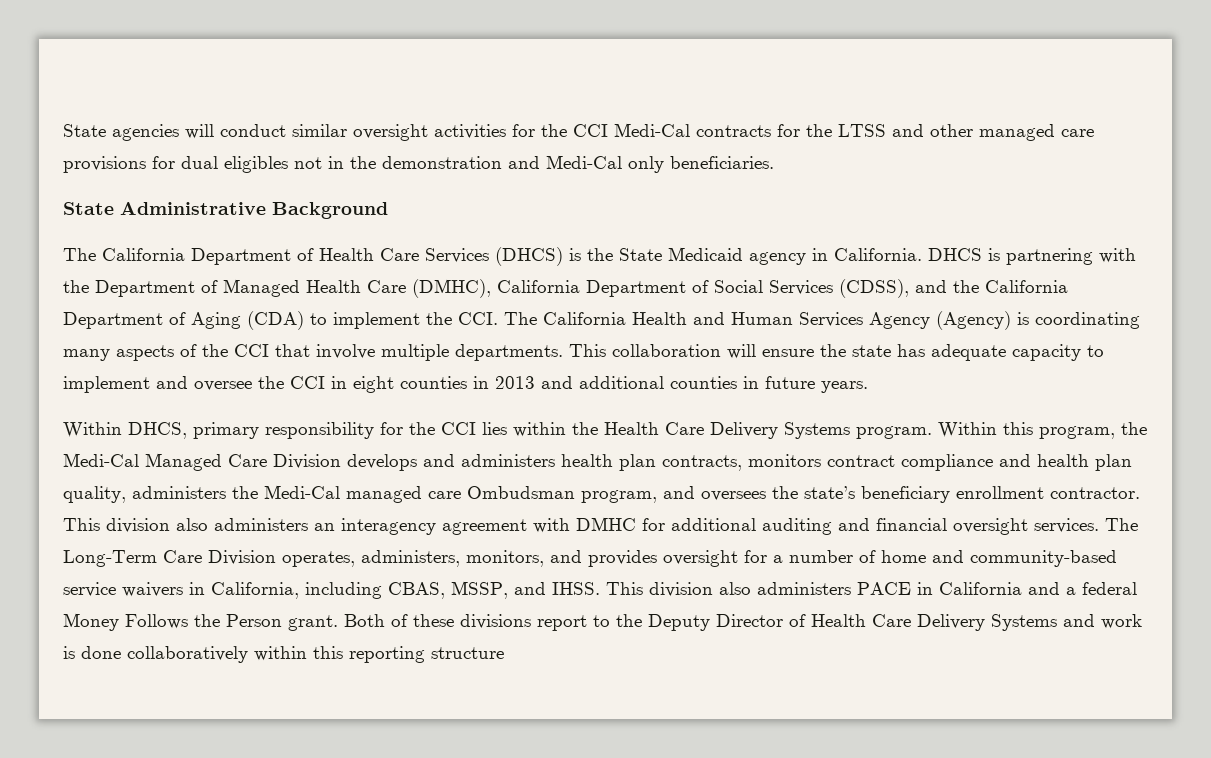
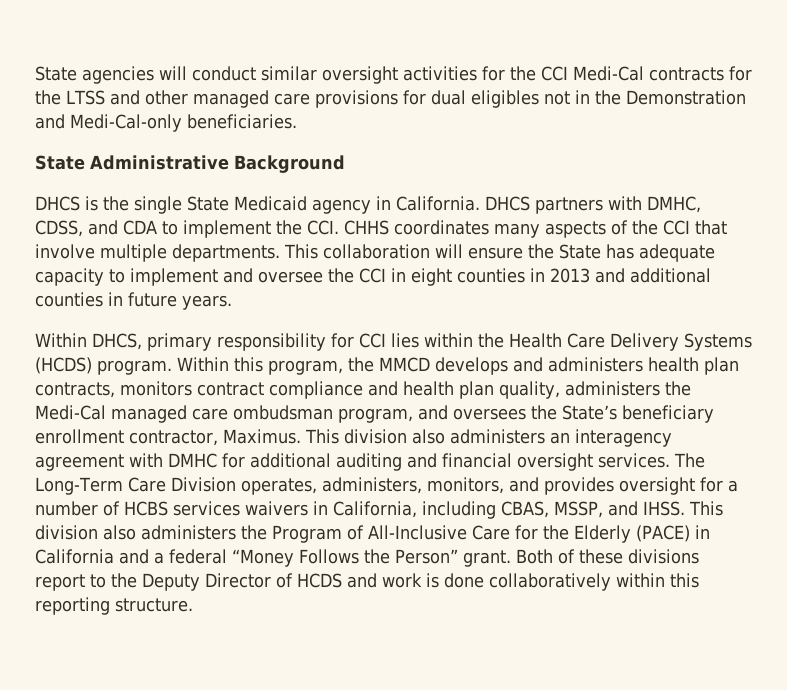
[382,155,664,173] demonstration and Medi-Cal only -> [625,90,746,105] [35,114,182,132] Demonstration and Medi-Cal-only
[63,247,563,266] The California Department of Health Care Services (DHCS) -> [35,196,80,211] DHCS
(613, 254) none -> [134,196,182,214] single
[988,248,1136,265] [63,279,1068,298] [63,311,1140,330] is partnering with the Department of Managed Health Care (DMHC), California Department of Social Services (CDSS), and the California Department of Aging (CDA) to implement the CCI. The California Health and Human Services Agency (Agency) is coordinating -> [535,196,701,214] [35,220,489,238] partners with DMHC, CDSS, and CDA to implement the CCI. CHHS coordinates
[852,345,891,357] state -> [559,244,601,259] State
[409,422,435,435] the -> (354, 340) none
(850, 430) none -> [35,357,92,374] (HCDS)
[63,453,341,471] Medi-Cal Managed Care Division -> [379,357,430,372] MMCD
[467,486,575,499] Ombudsman -> [233,405,333,420] ombudsman
[804,486,855,499] state’s -> [562,405,617,420] State’s
[1050,487,1140,499] contractor. -> [129,429,301,446] contractor, Maximus.
[881,550,1117,567] [63,582,116,597] home and community-based service -> [124,501,240,516] HCBS services
[857,582,911,595] PACE -> [241,525,690,543] the Program of All-Inclusive Care for the Elderly (PACE)
[63,613,119,631] Money -> [232,549,294,567] “Money
[226,614,282,627] Person -> [395,549,458,564] Person”
[811,614,1057,631] Health Care Delivery Systems -> [297,573,342,588] HCDS
[431,647,504,659] structure -> [115,598,193,612] structure.

